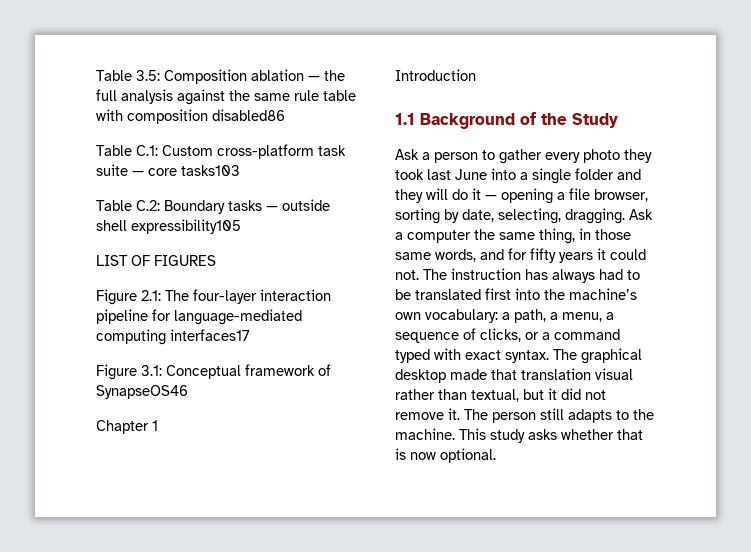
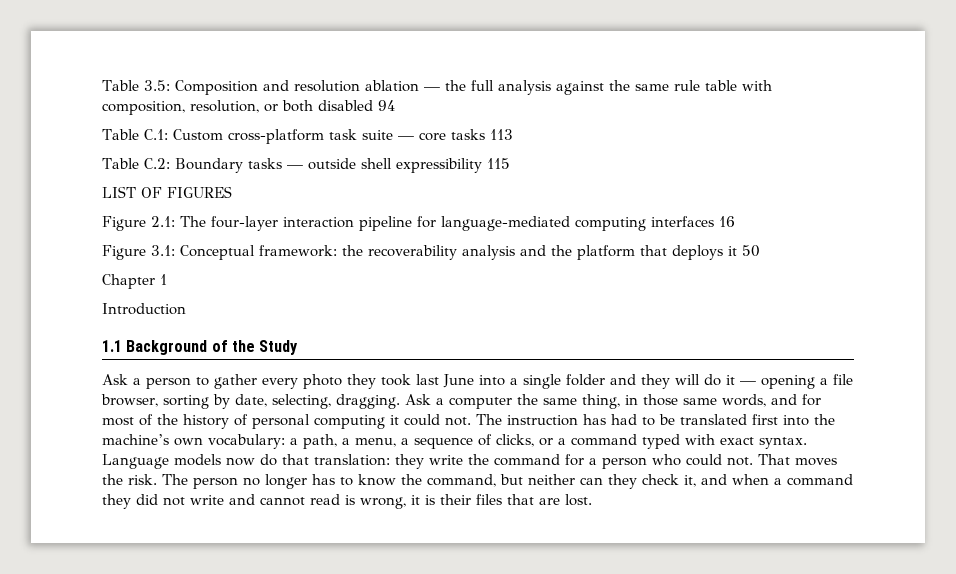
(247, 76) none -> [262,80,360,92] and resolution
[127,109,285,124] composition disabled86 -> [102,100,395,115] composition, resolution, or both disabled 94
[181,165,240,176] tasks103 -> [450,129,513,140] tasks 113
[131,219,241,234] expressibility105 -> [395,158,510,173] expressibility 115
[170,329,250,341] interfaces17 -> [651,216,735,227] interfaces 16
[245,364,331,376] [96,385,188,399] framework of SynapseOS46 -> [259,245,760,260] framework: the recoverability analysis and the platform that deploys it 50
[530,248,593,263] fifty years -> [102,414,385,429] most of the history of personal computing
[552,269,595,283] always -> (606, 419) none
[553,348,642,364] [395,368,633,383] [395,388,606,402] [395,408,654,423] [395,428,643,443] [395,448,496,463] The graphical desktop made that translation visual rather than textual, but it did not remove it. The person still adapts to the machine. This study asks whether that is now optional. -> [102,454,837,469] [102,474,853,489] [102,494,592,509] Language models now do that translation: they write the command for a person who could not. That moves the risk. The person no longer has to know the command, but neither can they check it, and when a command they did not write and cannot read is wrong, it is their files that are lost.

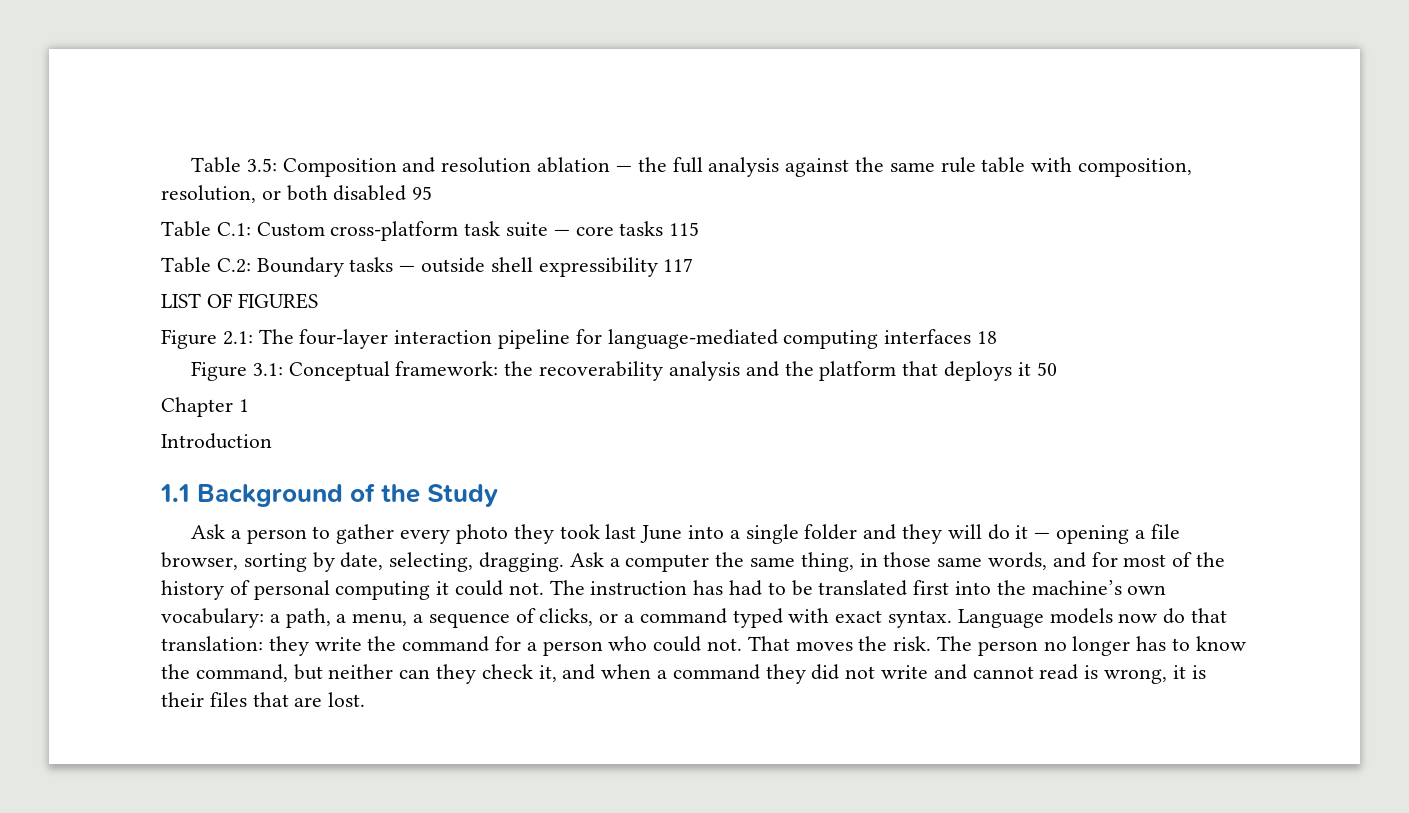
[378,100,395,111] 94 -> [412,186,433,200] 95
[489,129,513,140] 113 -> [669,222,700,236] 115
[486,158,510,169] 115 -> [663,258,694,272] 117
[719,216,735,227] 16 -> [977,331,998,344] 18

